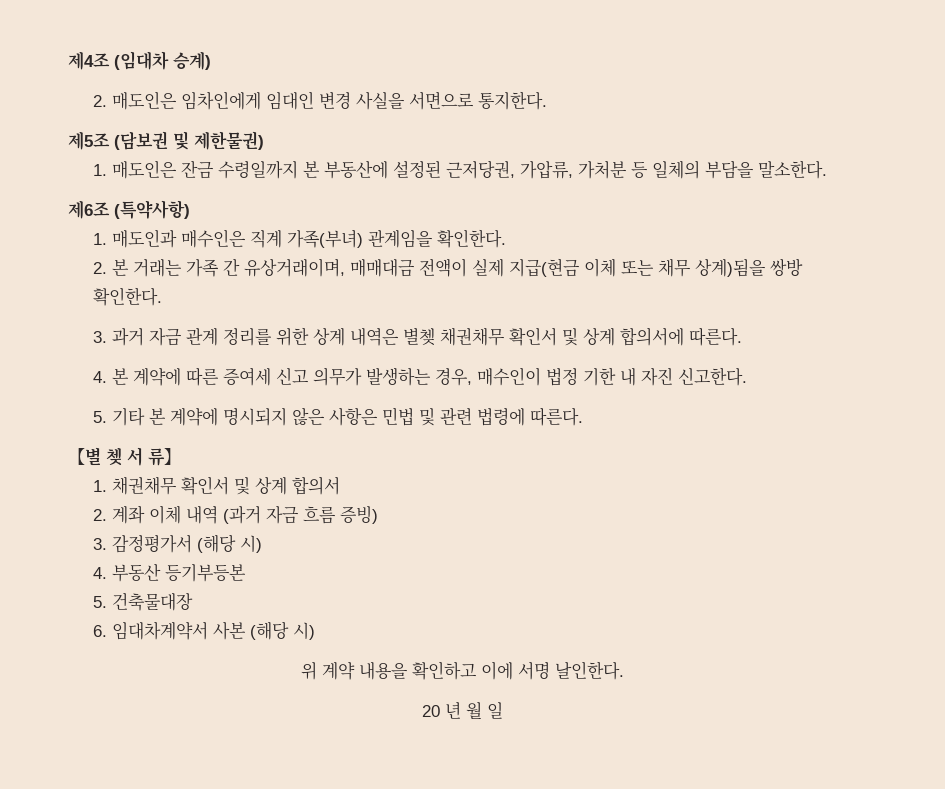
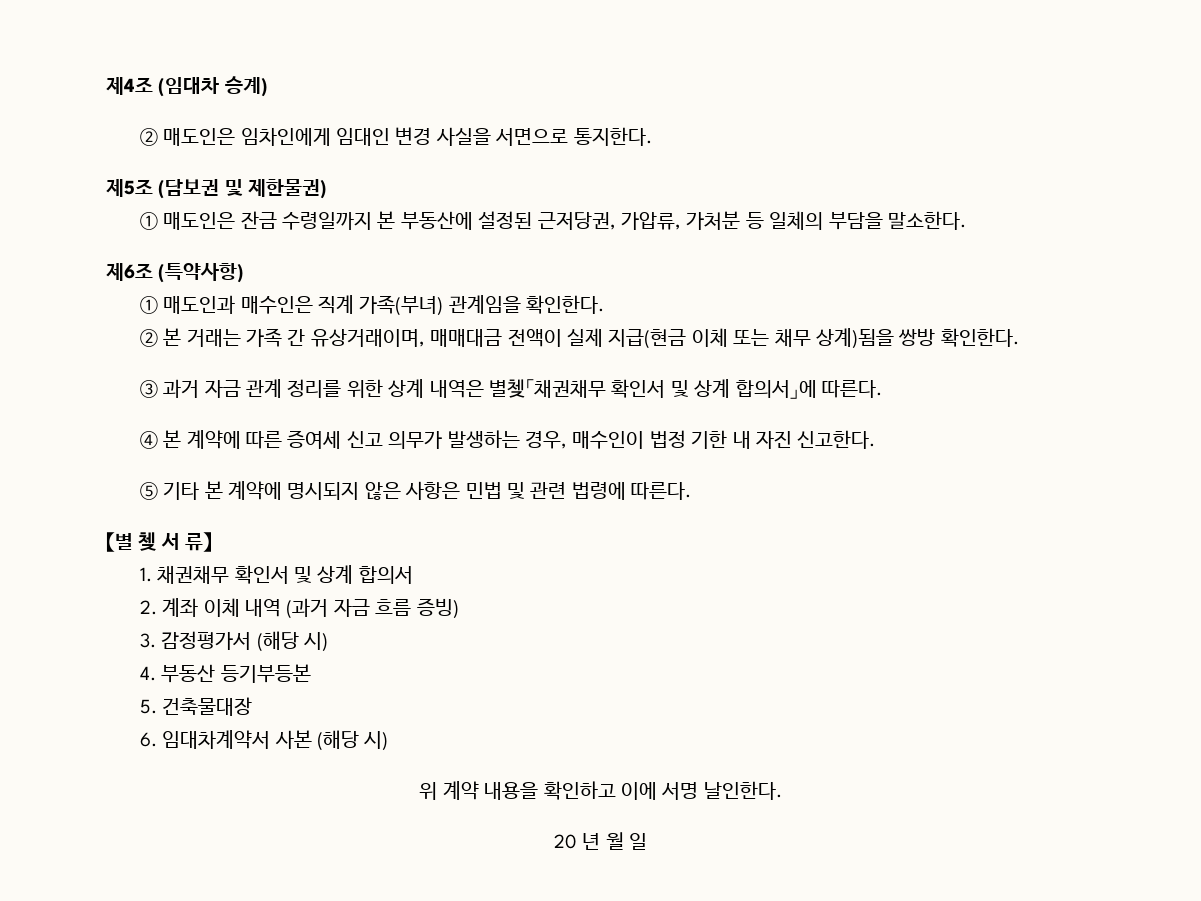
[93,95,108,107] 2. -> [139,128,158,146] ②
[93,164,108,176] 1. -> [139,212,158,230] ①
[93,233,108,245] 1. -> [139,296,158,314] ①
[93,262,108,274] 2. -> [139,329,158,347] ②
[93,331,108,343] 3. -> [139,380,158,398] ③
[440,327,743,346] [93,371,108,383] 채권채무 확인서 및 상계 합의서에 따른다. // 4. -> [525,379,883,399] [139,431,158,449] 「채권채무 확인서 및 상계 합의서」에 따른다. // ④
[93,411,108,423] 5. -> [139,482,158,500] ⑤

